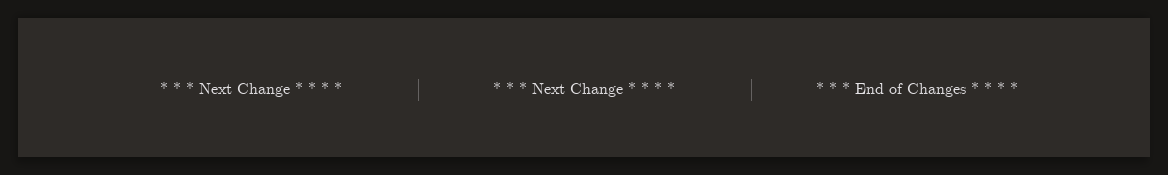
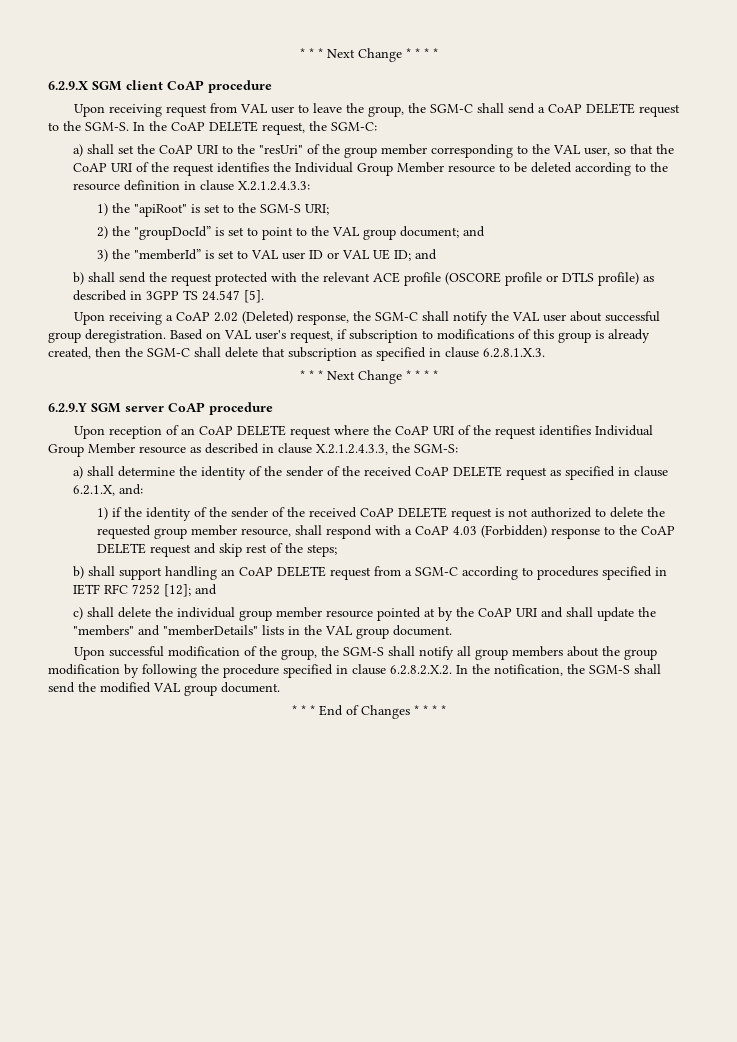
[160,82,342,97] [493,82,675,97] * * * Next Change * * * * // * * * Next Change * * * * -> [299,48,438,62] [48,80,272,93] [74,103,681,117] [48,121,377,135] [72,144,674,158] [72,162,668,176] [72,180,310,191] [97,203,330,217] [97,226,486,240] [97,249,438,262] [72,272,654,286] [72,290,264,303] [74,311,661,325] [48,329,650,343] [48,347,545,361] [299,370,438,384] [48,402,273,415] [74,425,654,439] [48,443,458,457] [72,466,668,480] [72,484,143,496] [97,507,666,521] [97,525,676,539] [97,543,338,557] [72,566,667,580] [72,584,217,597] [72,607,656,621] [72,625,452,639] [74,646,658,660] [48,664,661,678] [48,682,280,696] * * * Next Change * * * * // 6.2.9.X SGM client CoAP procedure // Upon receiving request from VAL user to leave the group, the SGM-C shall send a CoAP DELETE request to the SGM-S. In the CoAP DELETE request, the SGM-C: // a) shall set the CoAP URI to the "resUri" of the group member corresponding to the VAL user, so that the CoAP URI of the request identifies the Individual Group Member resource to be deleted according to the resource definition in clause X.2.1.2.4.3.3: // 1) the "apiRoot" is set to the SGM-S URI; // 2) the "groupDocId” is set to point to the VAL group document; and // 3) the "memberId” is set to VAL user ID or VAL UE ID; and // b) shall send the request protected with the relevant ACE profile (OSCORE profile or DTLS profile) as described in 3GPP TS 24.547 [5]. // Upon receiving a CoAP 2.02 (Deleted) response, the SGM-C shall notify the VAL user about successful group deregistration. Based on VAL user's request, if subscription to modifications of this group is already created, then the SGM-C shall delete that subscription as specified in clause 6.2.8.1.X.3. // * * * Next Change * * * * // 6.2.9.Y SGM server CoAP procedure // Upon reception of an CoAP DELETE request where the CoAP URI of the request identifies Individual Group Member resource as described in clause X.2.1.2.4.3.3, the SGM-S: // a) shall determine the identity of the sender of the received CoAP DELETE request as specified in clause 6.2.1.X, and: // 1) if the identity of the sender of the received CoAP DELETE request is not authorized to delete the requested group member resource, shall respond with a CoAP 4.03 (Forbidden) response to the CoAP DELETE request and skip rest of the steps; // b) shall support handling an CoAP DELETE request from a SGM-C according to procedures specified in IETF RFC 7252 [12]; and // c) shall delete the individual group member resource pointed at by the CoAP URI and shall update the "members" and "memberDetails" lists in the VAL group document. // Upon successful modification of the group, the SGM-S shall notify all group members about the group modification by following the procedure specified in clause 6.2.8.2.X.2. In the notification, the SGM-S shall send the modified VAL group document.

